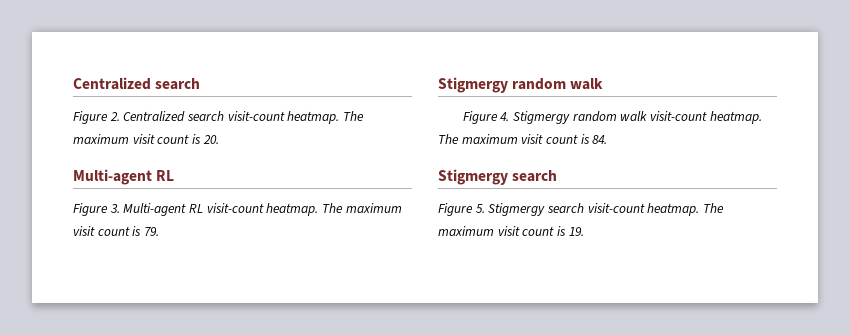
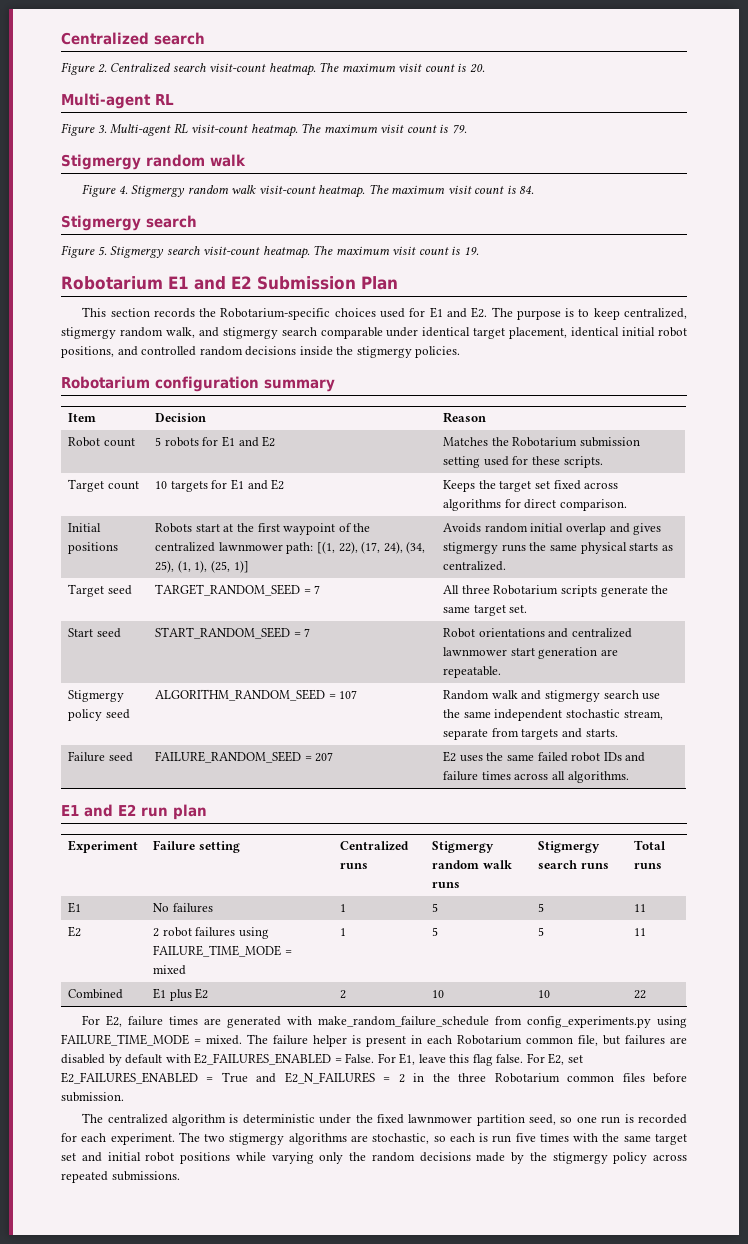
(584, 231) none -> [61,276,398,290] [82,307,688,320] [61,327,687,339] [61,346,461,358] [61,376,335,392] [68,413,97,422] [155,413,207,422] [443,412,487,423] [68,437,135,447] [155,436,276,447] [443,437,640,447] [443,456,603,468] [68,479,139,492] [155,479,285,492] [443,480,619,492] [443,499,627,511] [68,523,102,532] [68,542,119,554] [155,523,371,535] [155,541,426,554] [155,560,249,573] [443,523,662,535] [443,542,673,554] [443,561,507,571] [68,584,132,597] [155,584,321,596] [443,585,669,597] [443,605,528,616] [68,628,121,638] [155,627,311,639] [443,628,632,638] [443,647,618,659] [443,666,502,678] [68,690,125,702] [68,709,130,721] [155,689,358,701] [443,690,661,702] [443,709,663,721] [443,728,618,740] [68,751,133,762] [155,751,334,763] [443,751,646,762] [443,771,629,783] [61,804,207,820] [68,840,139,853] [153,840,240,853] [340,841,410,851] [340,863,369,869] [432,841,495,853] [432,860,512,869] [432,882,461,888] [538,841,601,853] [538,860,609,869] [634,840,667,850] [634,863,663,869] [68,902,82,913] [153,903,213,913] [340,904,347,912] [432,903,439,912] [538,903,545,912] [634,904,647,912] [68,926,82,937] [153,927,269,939] [153,945,292,957] [153,965,187,975] [340,928,347,936] [432,927,439,936] [538,927,545,936] [634,928,647,936] [68,989,124,999] [153,988,209,1001] [340,990,347,999] [432,990,445,998] [538,990,551,998] [634,990,647,999] [82,1015,688,1028] [61,1034,687,1047] [61,1053,583,1066] [61,1072,687,1084] [61,1092,124,1102] [82,1113,687,1126] [61,1132,688,1145] [61,1152,687,1164] [61,1171,180,1183] // Robotarium E1 and E2 Submission Plan // This section records the Robotarium-specific choices used for E1 and E2. The purpose is to keep centralized, stigmergy random walk, and stigmergy search comparable under identical target placement, identical initial robot positions, and controlled random decisions inside the stigmergy policies. // Robotarium configuration summary // Item | Decision | Reason // Robot count | 5 robots for E1 and E2 | Matches the Robotarium submission setting used for these scripts. // Target count | 10 targets for E1 and E2 | Keeps the target set fixed across algorithms for direct comparison. // Initial positions | Robots start at the first waypoint of the centralized lawnmower path: [(1, 22), (17, 24), (34, 25), (1, 1), (25, 1)] | Avoids random initial overlap and gives stigmergy runs the same physical starts as centralized. // Target seed | TARGET_RANDOM_SEED = 7 | All three Robotarium scripts generate the same target set. // Start seed | START_RANDOM_SEED = 7 | Robot orientations and centralized lawnmower start generation are repeatable. // Stigmergy policy seed | ALGORITHM_RANDOM_SEED = 107 | Random walk and stigmergy search use the same independent stochastic stream, separate from targets and starts. // Failure seed | FAILURE_RANDOM_SEED = 207 | E2 uses the same failed robot IDs and failure times across all algorithms. // E1 and E2 run plan // Experiment | Failure setting | Centralized runs | Stigmergy random walk runs | Stigmergy search runs | Total runs // E1 | No failures | 1 | 5 | 5 | 11 // E2 | 2 robot failures using FAILURE_TIME_MODE = mixed | 1 | 5 | 5 | 11 // Combined | E1 plus E2 | 2 | 10 | 10 | 22 // For E2, failure times are generated with make_random_failure_schedule from config_experiments.py using FAILURE_TIME_MODE = mixed. The failure helper is present in each Robotarium common file, but failures are disabled by default with E2_FAILURES_ENABLED = False. For E1, leave this flag false. For E2, set E2_FAILURES_ENABLED = True and E2_N_FAILURES = 2 in the three Robotarium common files before submission. // The centralized algorithm is deterministic under the fixed lawnmower partition seed, so one run is recorded for each experiment. The two stigmergy algorithms are stochastic, so each is run five times with the same target set and initial robot positions while varying only the random decisions made by the stigmergy policy across repeated submissions.

